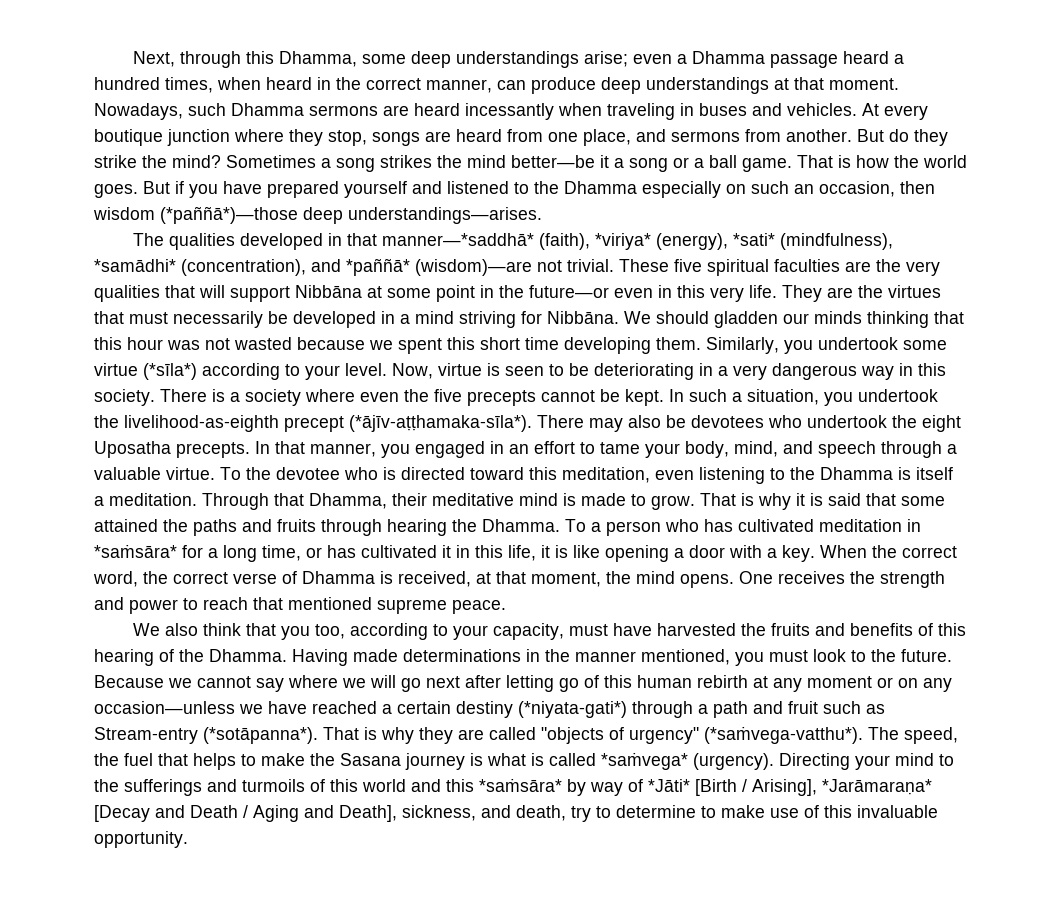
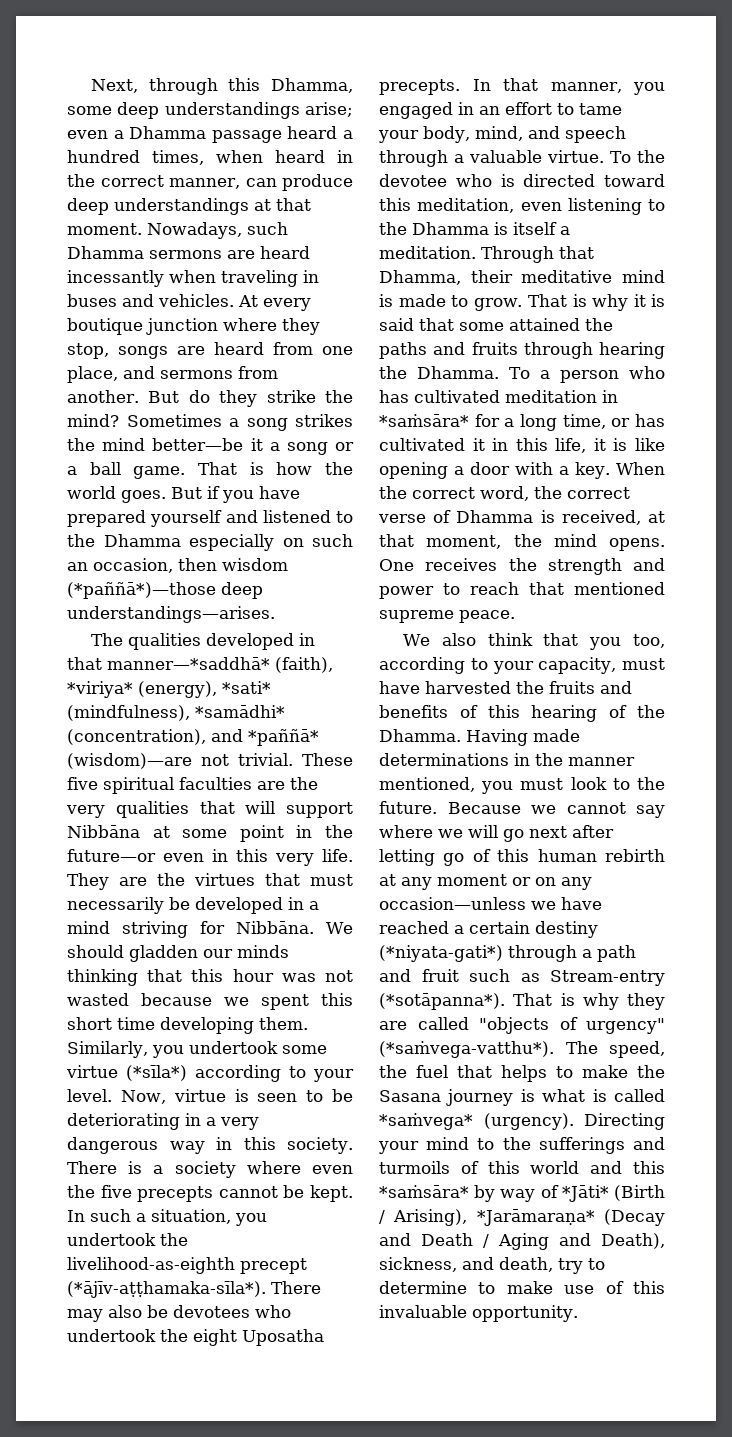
[695,779,932,796] [94,805,150,822] [Birth / Arising], *Jarāmaraṇa* [Decay -> [614,1185,665,1201] [379,1209,665,1226] (Birth / Arising), *Jarāmaraṇa* (Decay
[339,805,397,822] Death], -> [601,1233,665,1249] Death),

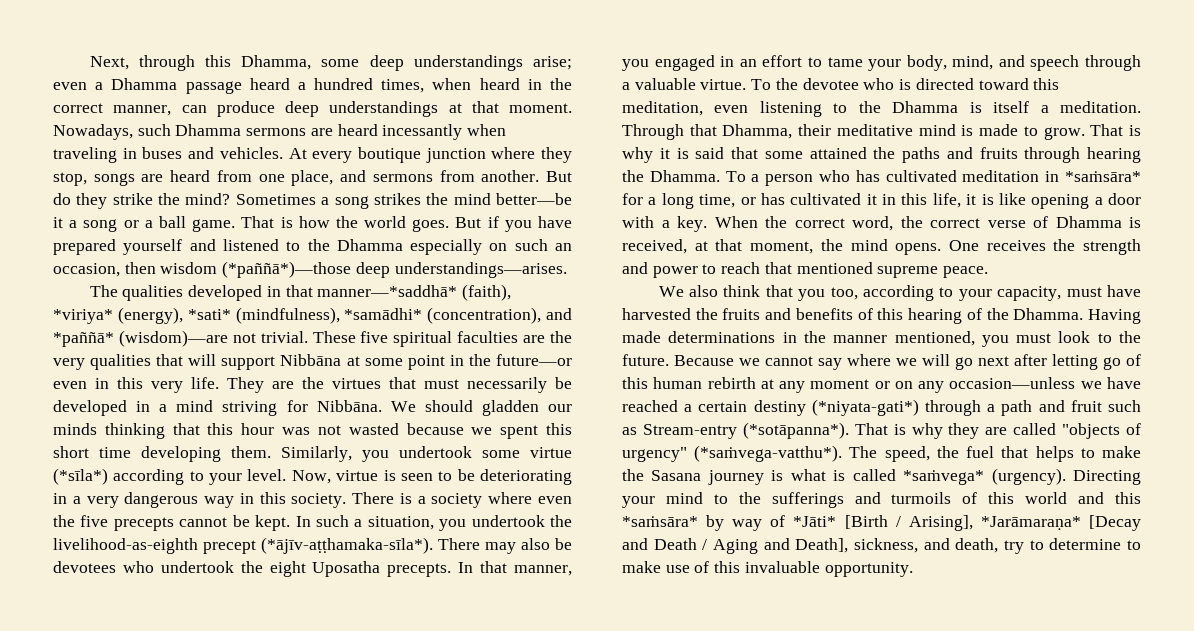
[614,1185,665,1201] [379,1209,665,1226] (Birth / Arising), *Jarāmaraṇa* (Decay -> [844,515,1141,531] [Birth / Arising], *Jarāmaraṇa* [Decay
[601,1233,665,1249] Death), -> [795,538,849,553] Death],

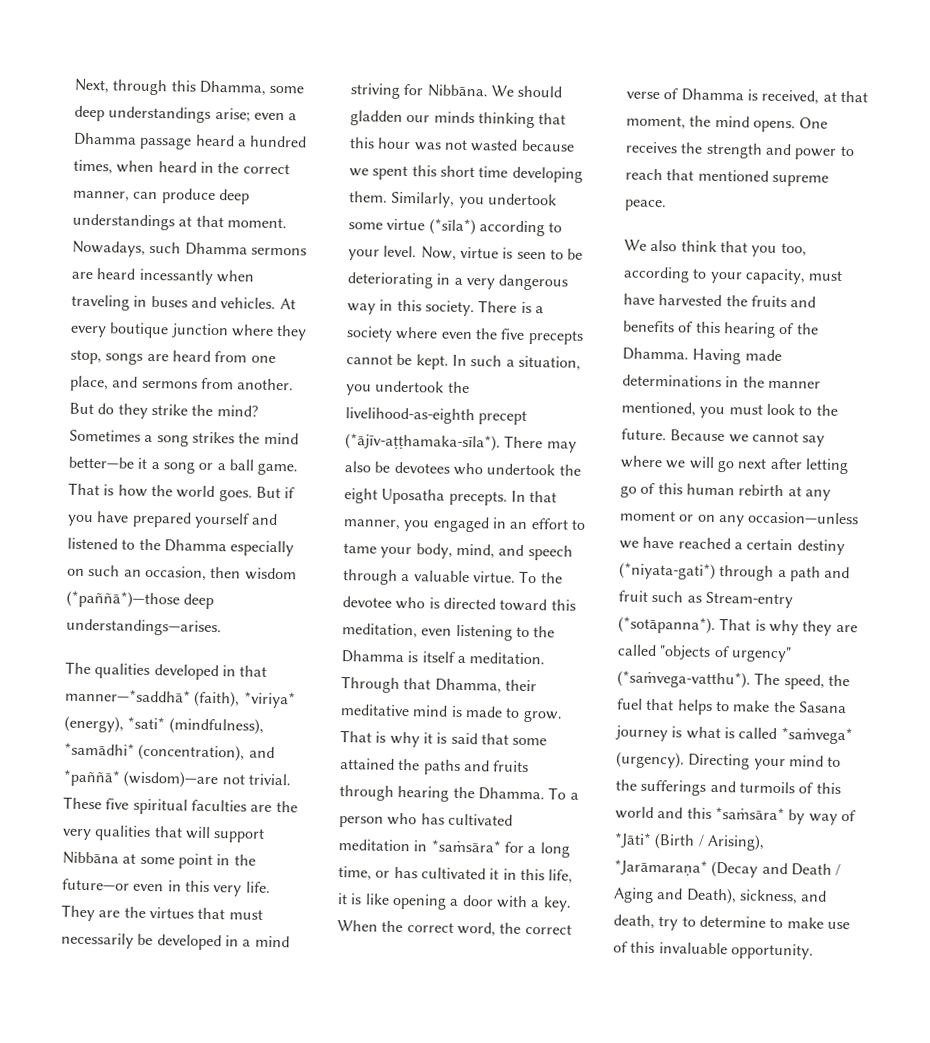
[844,515,1141,531] [Birth / Arising], *Jarāmaraṇa* [Decay -> [654,833,765,851] [614,859,759,878] (Birth / Arising), *Jarāmaraṇa* (Decay
[795,538,849,553] Death], -> [685,887,737,905] Death),

